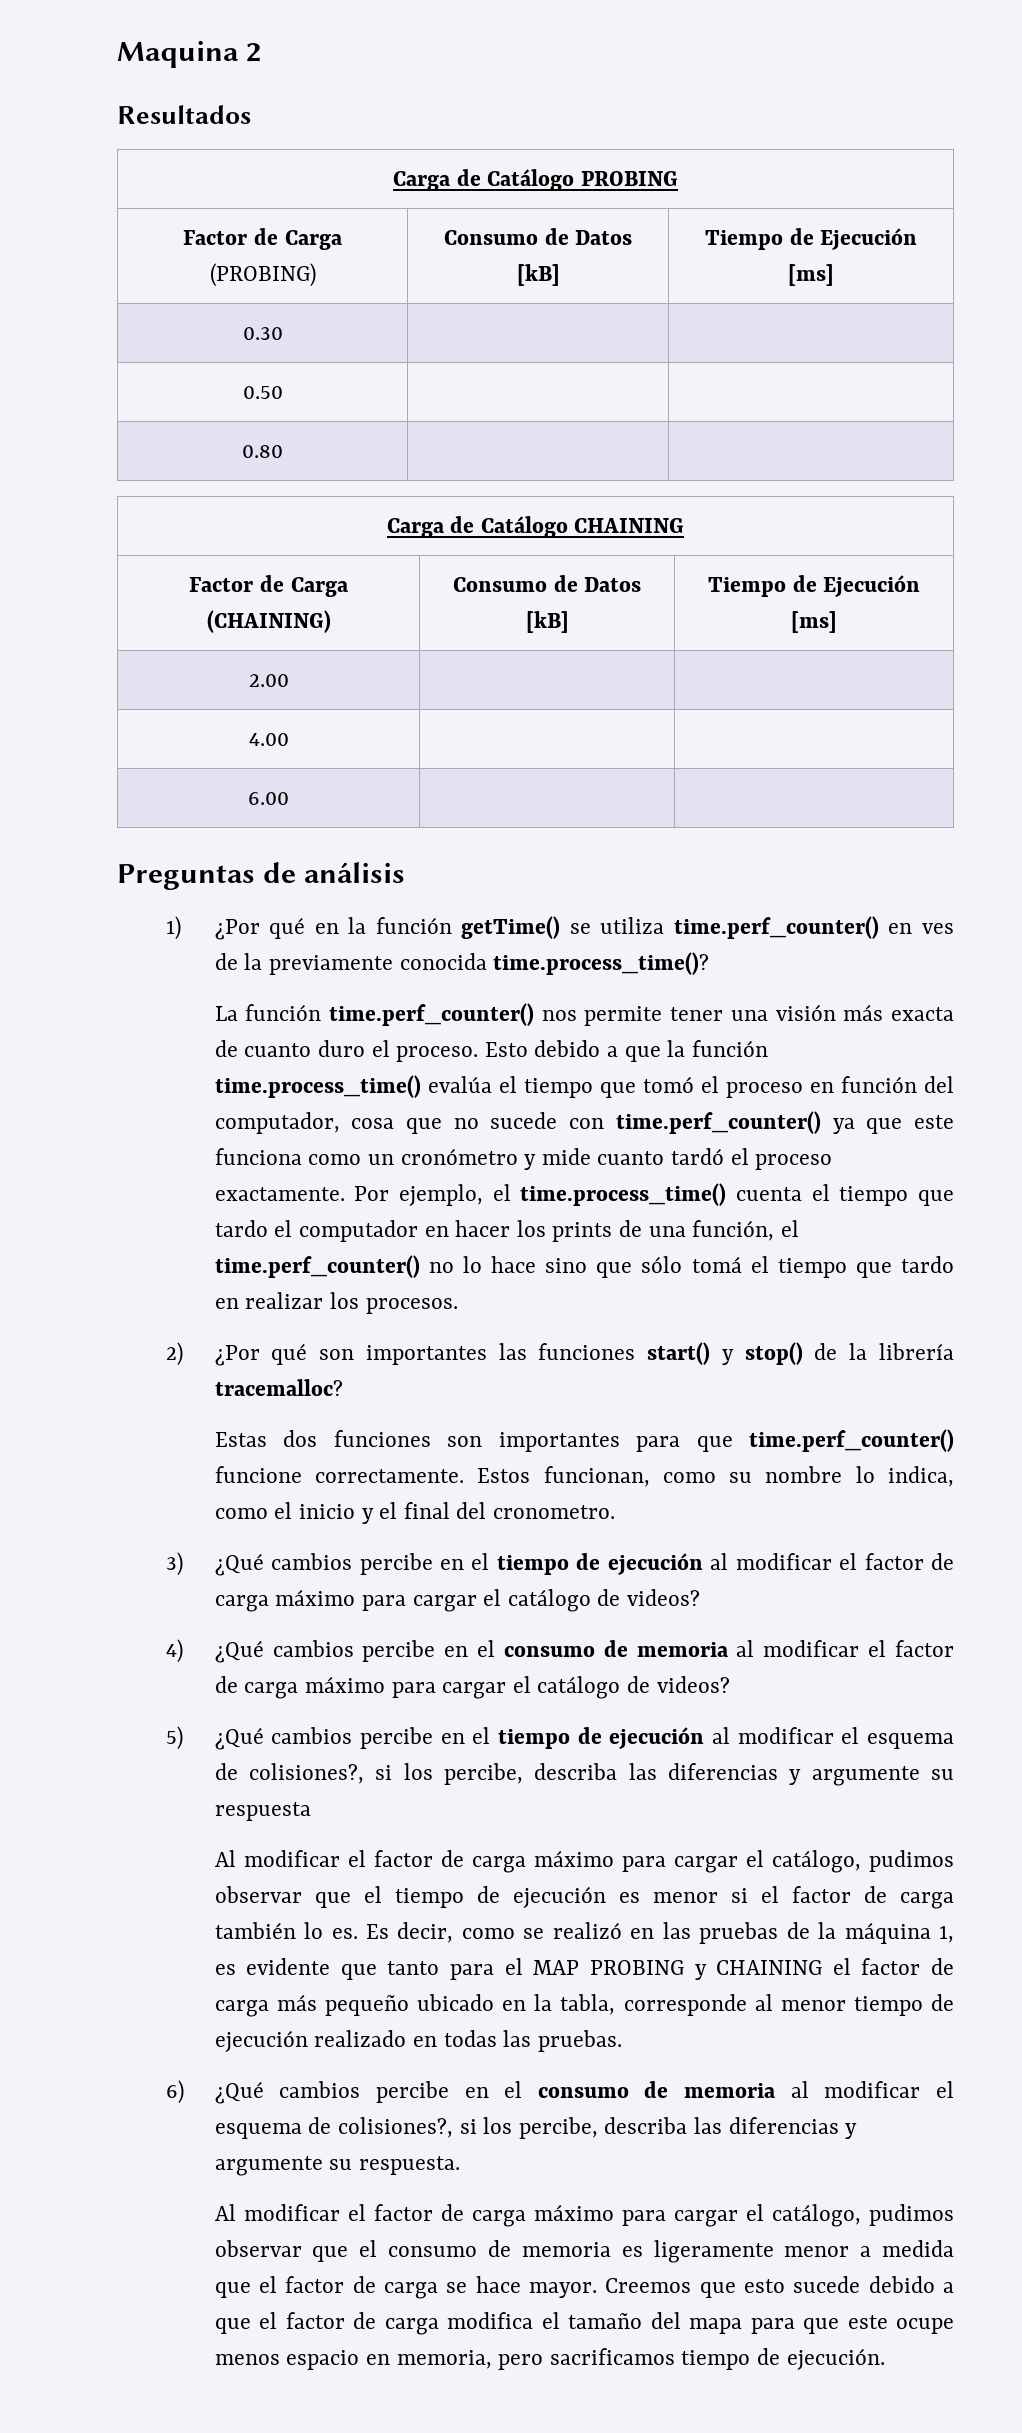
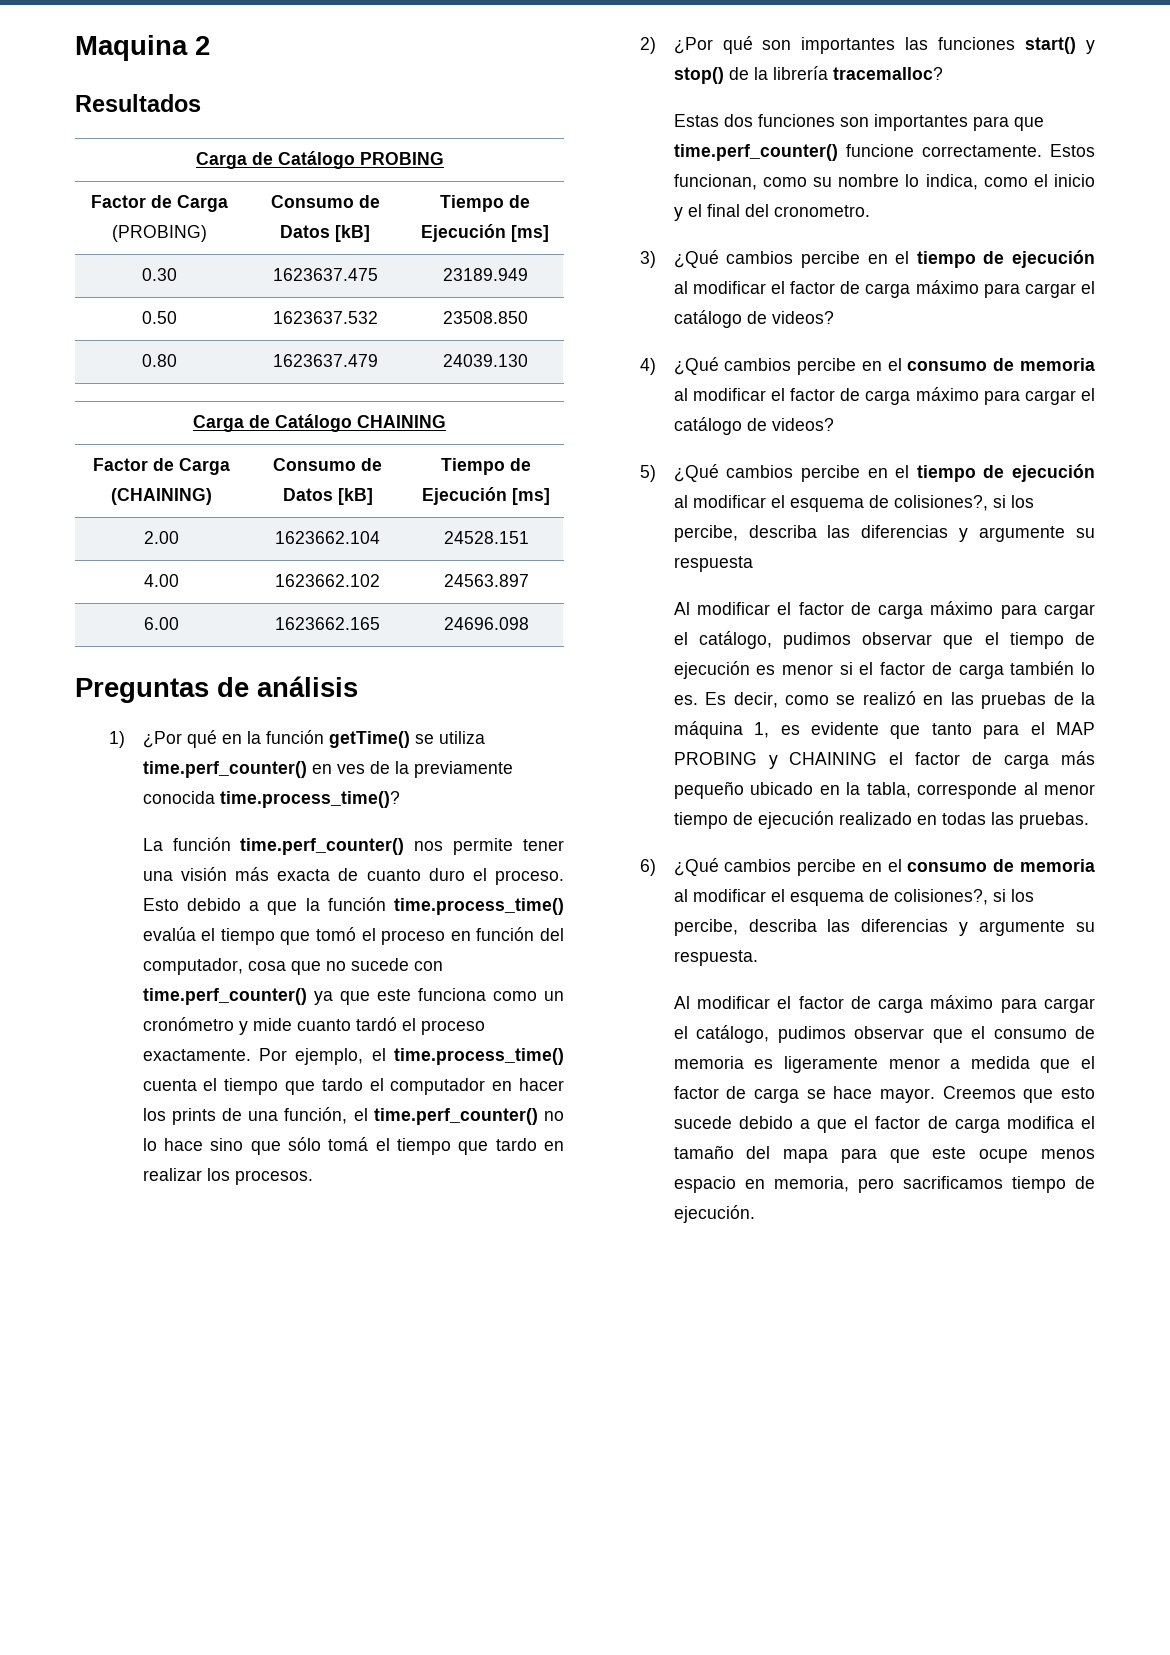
(283, 333) | -> [272,268,378,281] [442,268,528,281] 1623637.475 | 23189.949
(283, 392) | -> [272,311,378,324] [442,311,528,324] 1623637.532 | 23508.850
(283, 451) | -> [272,354,378,367] [442,354,528,367] 1623637.479 | 24039.130
(289, 680) | -> [275,531,380,544] [443,531,529,544] 1623662.104 | 24528.151
(289, 739) | -> [275,574,380,587] [443,574,529,587] 1623662.102 | 24563.897
(289, 798) | -> [275,617,380,630] [443,617,529,630] 1623662.165 | 24696.098

